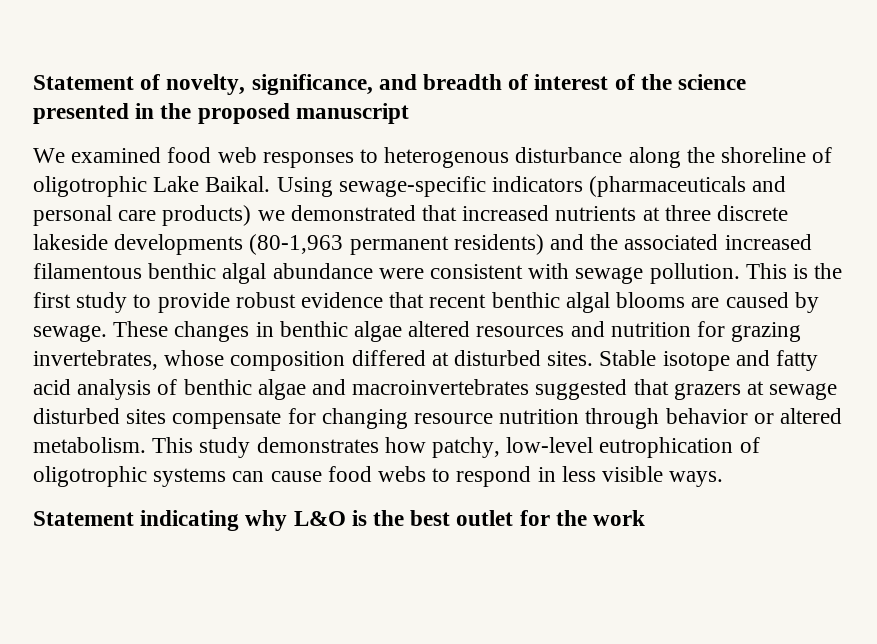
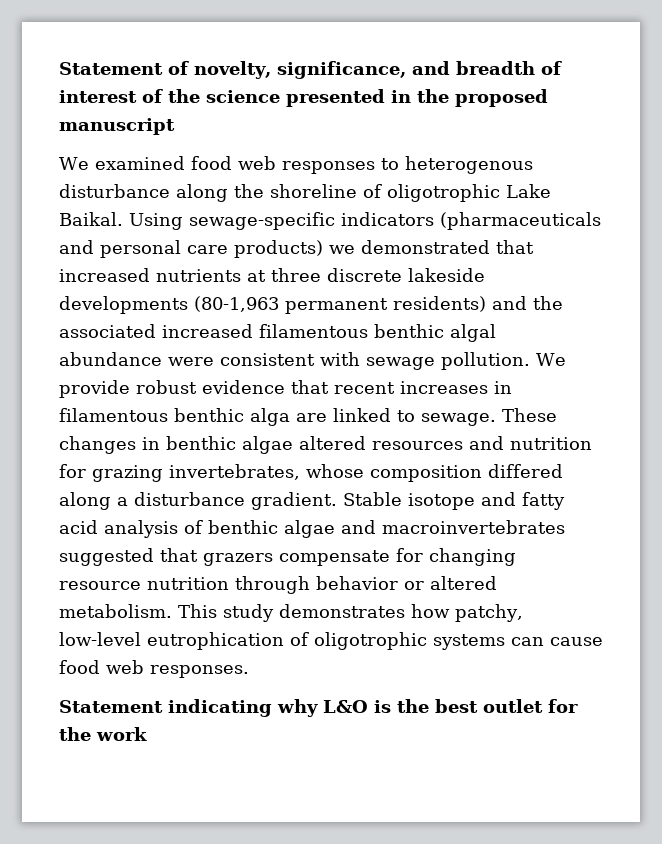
[745,263,843,279] [33,292,152,313] This is the first study to -> [536,353,566,366] We
[491,292,819,313] benthic algal blooms are caused by -> [400,381,512,394] [59,408,415,426] increases in filamentous benthic alga are linked to
[431,350,594,366] at disturbed sites. -> [59,492,337,510] along a disturbance gradient.
[747,381,838,400] [33,408,167,424] at sewage disturbed sites -> (273, 559) none
[378,466,724,487] webs to respond in less visible ways. -> [106,660,249,678] web responses.

